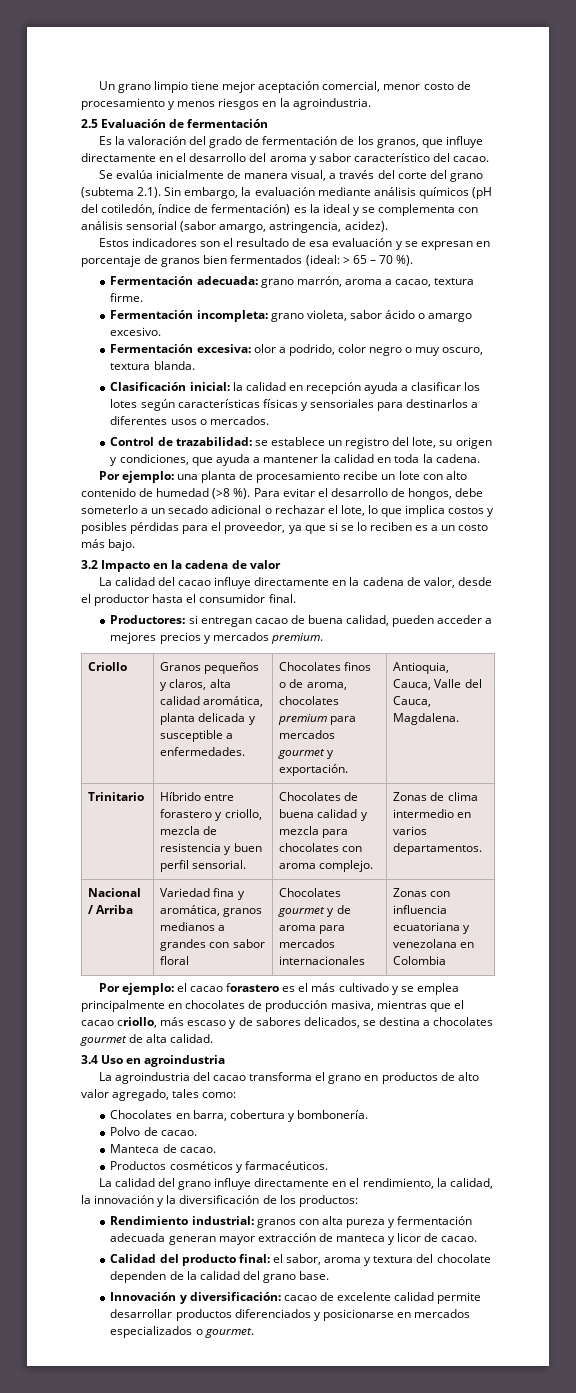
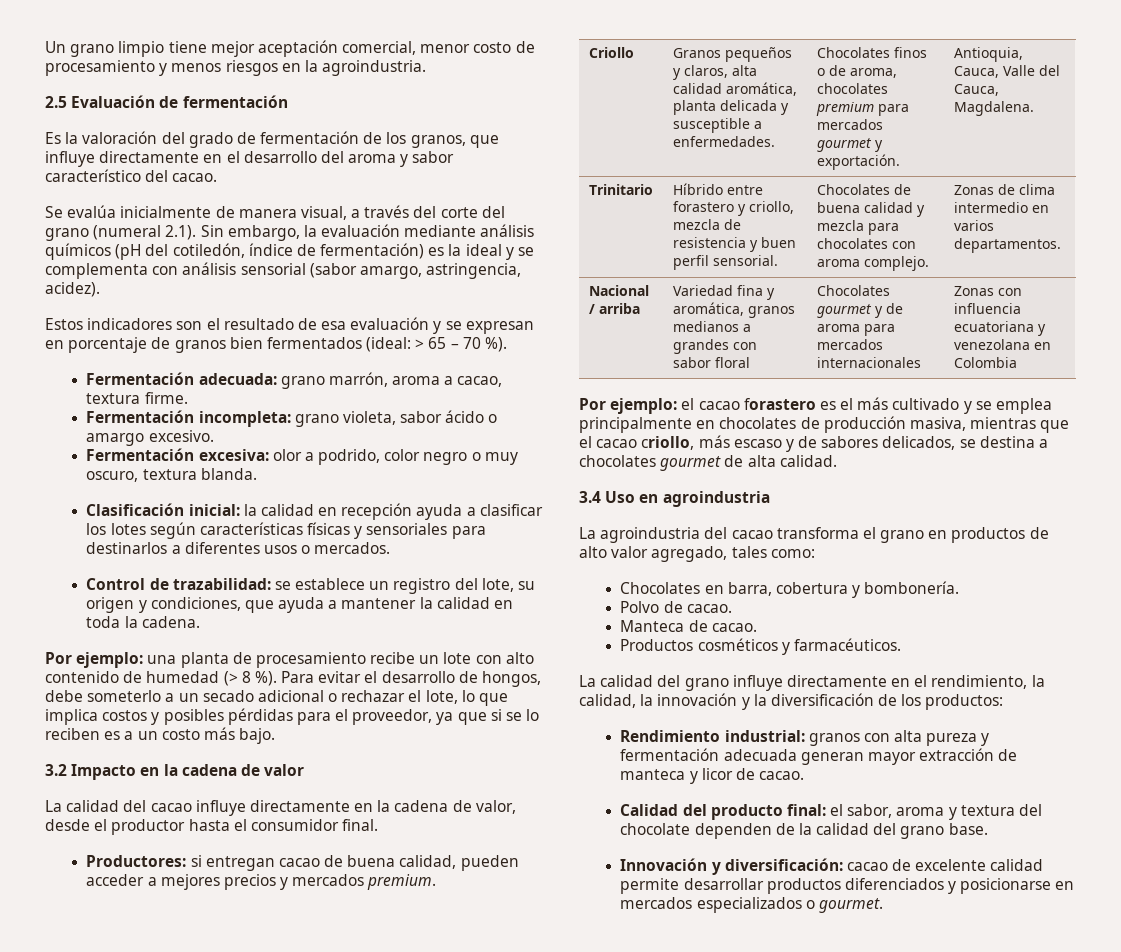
[81,187,134,198] (subtema -> [93,225,162,240] (numeral
[212,488,231,499] (>8 -> [223,671,251,686] (> 8
[96,905,134,914] Arriba -> [598,303,640,314] arriba

